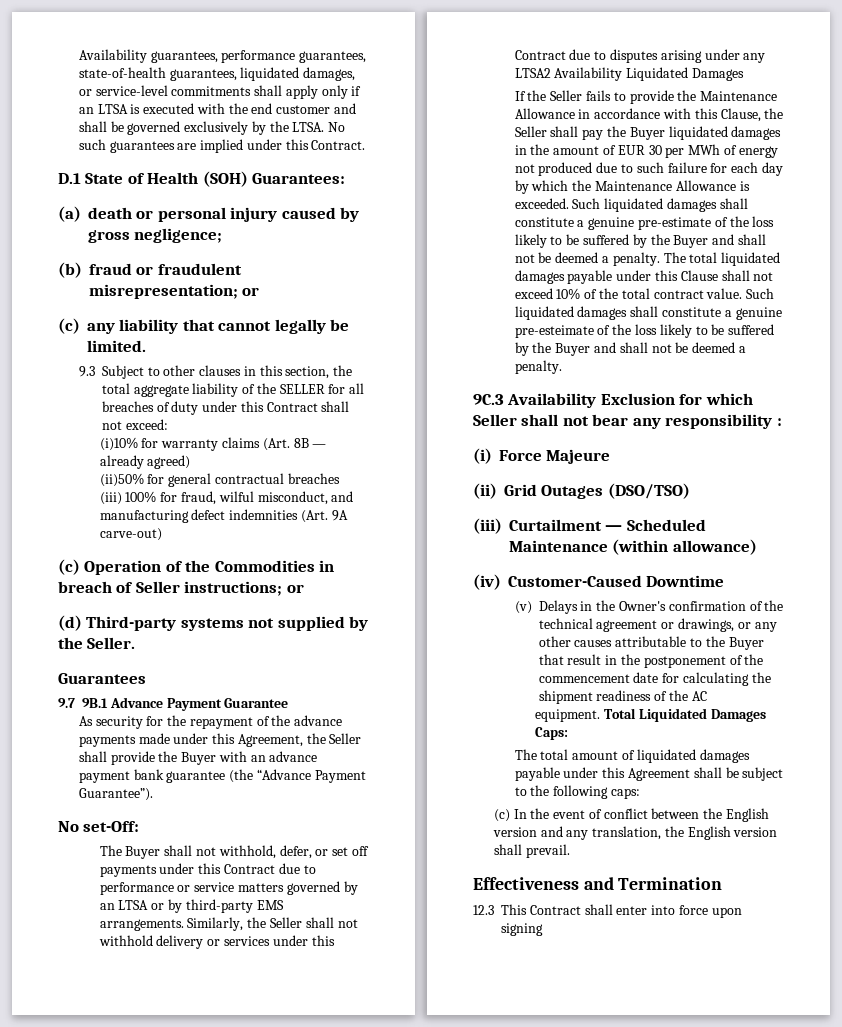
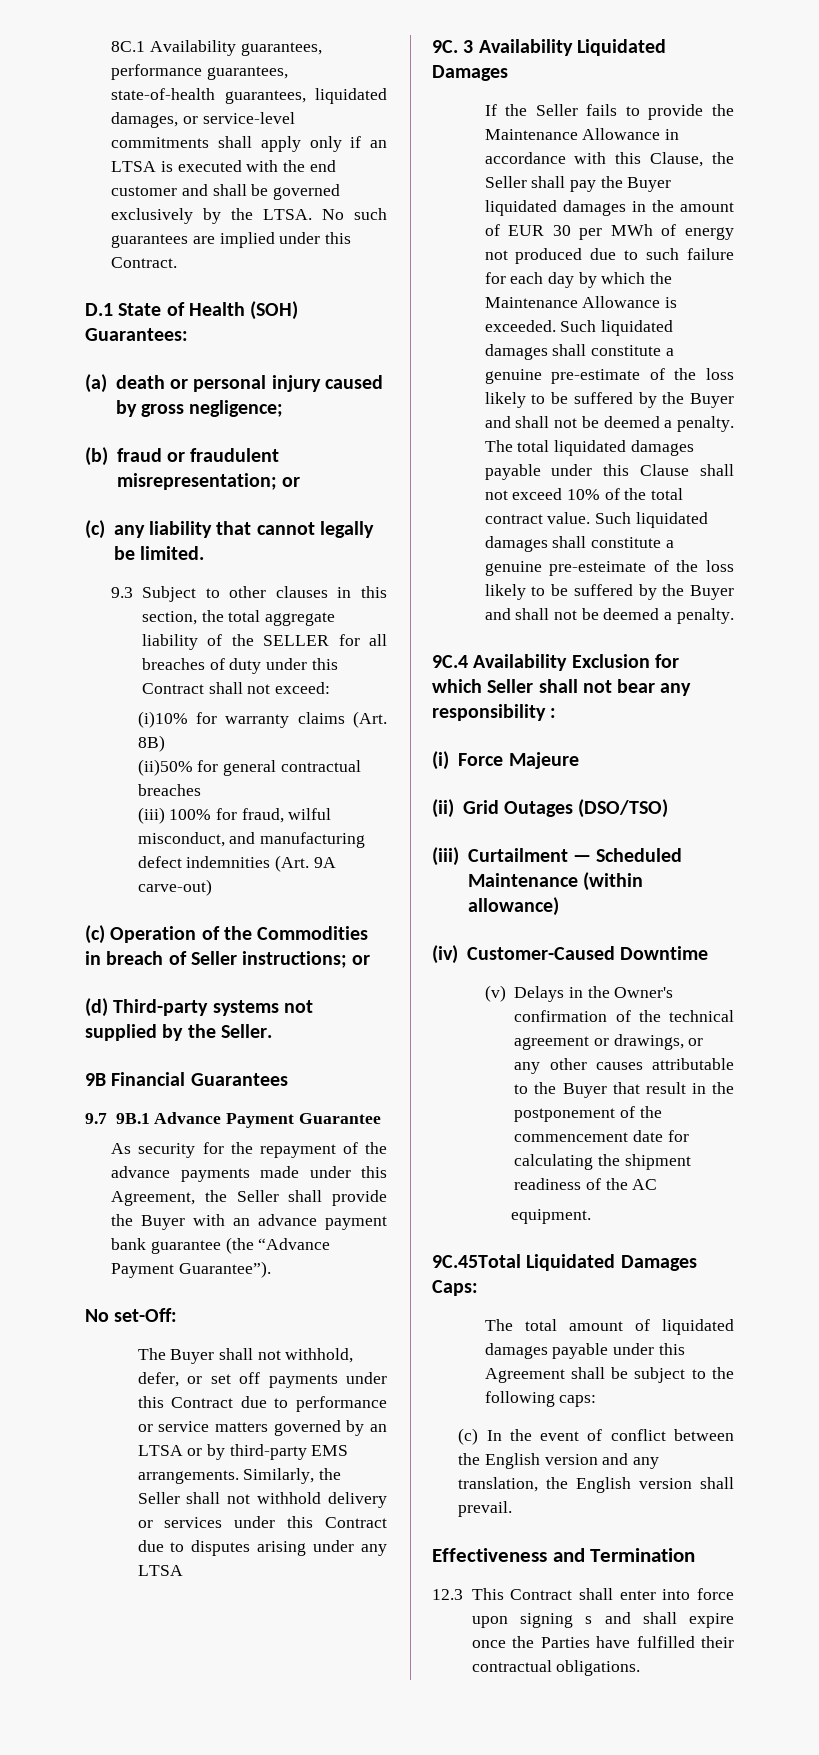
(78, 56) none -> [111,41,146,52] 8C.1
[293,438,327,448] [99,455,191,469] 8B — already agreed) -> [137,735,165,752] 8B)
(136, 643) none -> [85,1072,186,1086] 9B Financial
[514,68,551,78] LTSA2 -> [137,1565,183,1576] [432,40,474,53] LTSA // 9C. 3
[473,394,504,405] 9C.3 -> [432,655,468,668] 9C.4
[604,708,637,719] Total -> [432,1254,521,1268] // 9C.45Total
(543, 929) none -> [585,1612,734,1628] [471,1636,734,1648] [471,1660,641,1676] s and shall expire once the Parties have fulfilled their contractual obligations.

